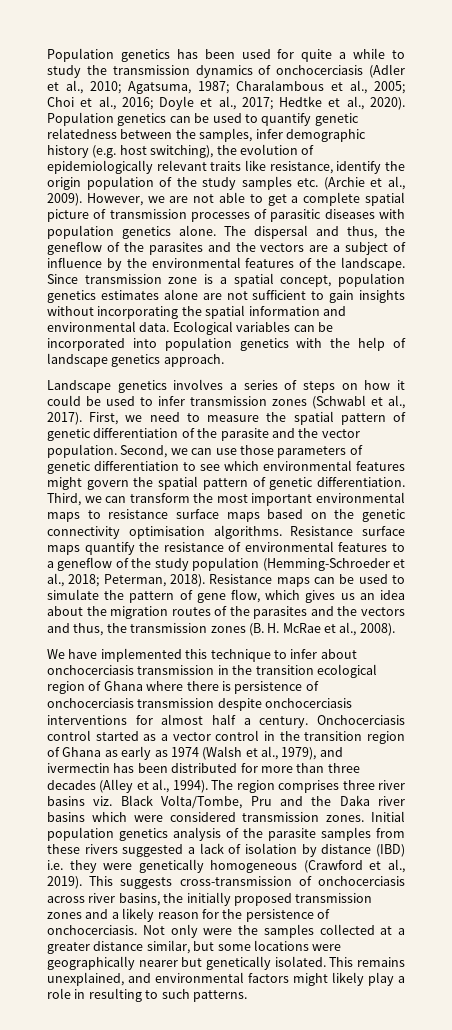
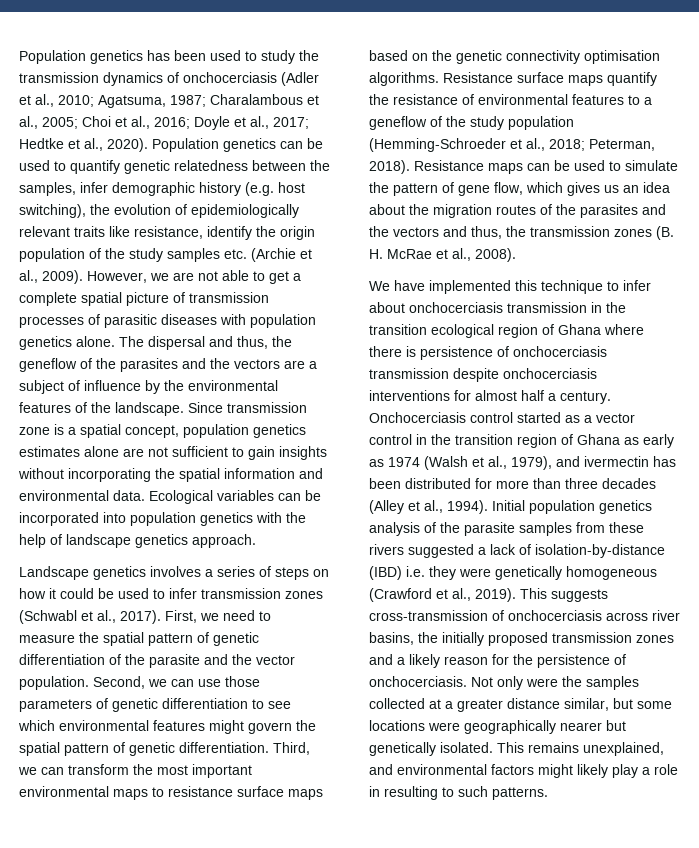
[277,48,386,62] for quite a while -> (241, 55) none
[211,780,406,793] [47,795,405,809] [47,812,365,822] The region comprises three river basins viz. Black Volta/Tombe, Pru and the Daka river basins which were considered transmission zones. -> (488, 507) none
[244,843,372,857] isolation by distance -> [535,544,665,558] isolation-by-distance

